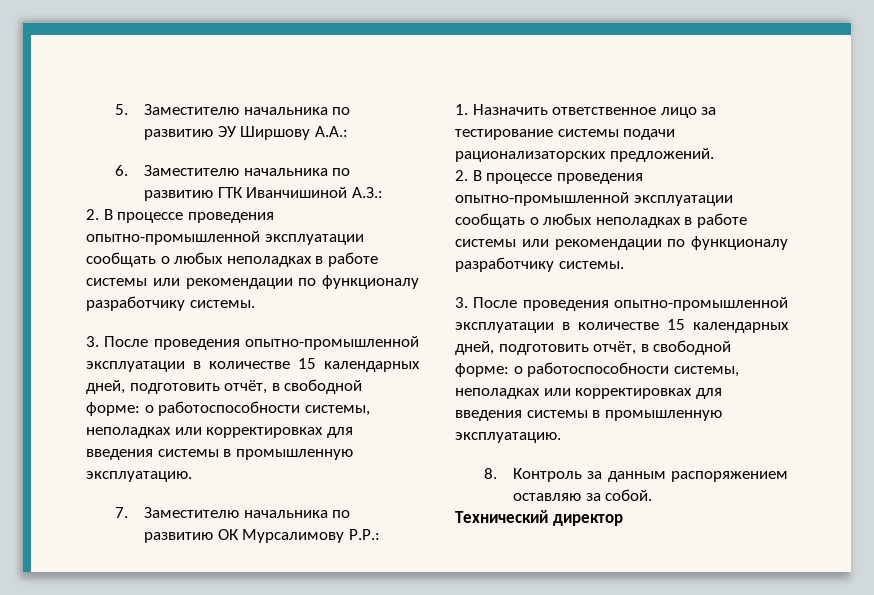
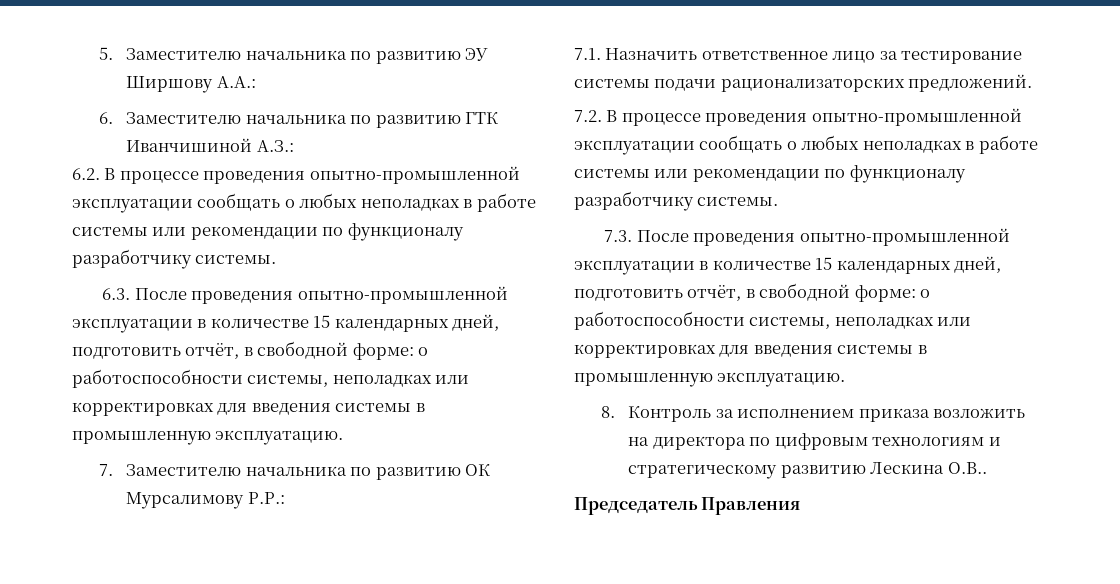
[86,209,99,220] 2. -> [72,168,100,180] 6.2.
[86,336,99,347] 3. -> [102,288,131,300] 6.3.
[455,104,468,115] 1. -> [574,48,601,60] 7.1.
[455,170,468,181] 2. -> [574,110,602,122] 7.2.
[455,297,468,308] 3. -> [604,230,633,242] 7.3.
[607,471,788,482] [513,489,653,501] [455,510,623,526] данным распоряжением оставляю за собой. // Технический директор -> [737,408,1026,422] [628,433,1001,450] [628,462,987,479] [574,497,801,515] исполнением приказа возложить на директора по цифровым технологиям и стратегическому развитию Лескина О.В.. // Председатель Правления

